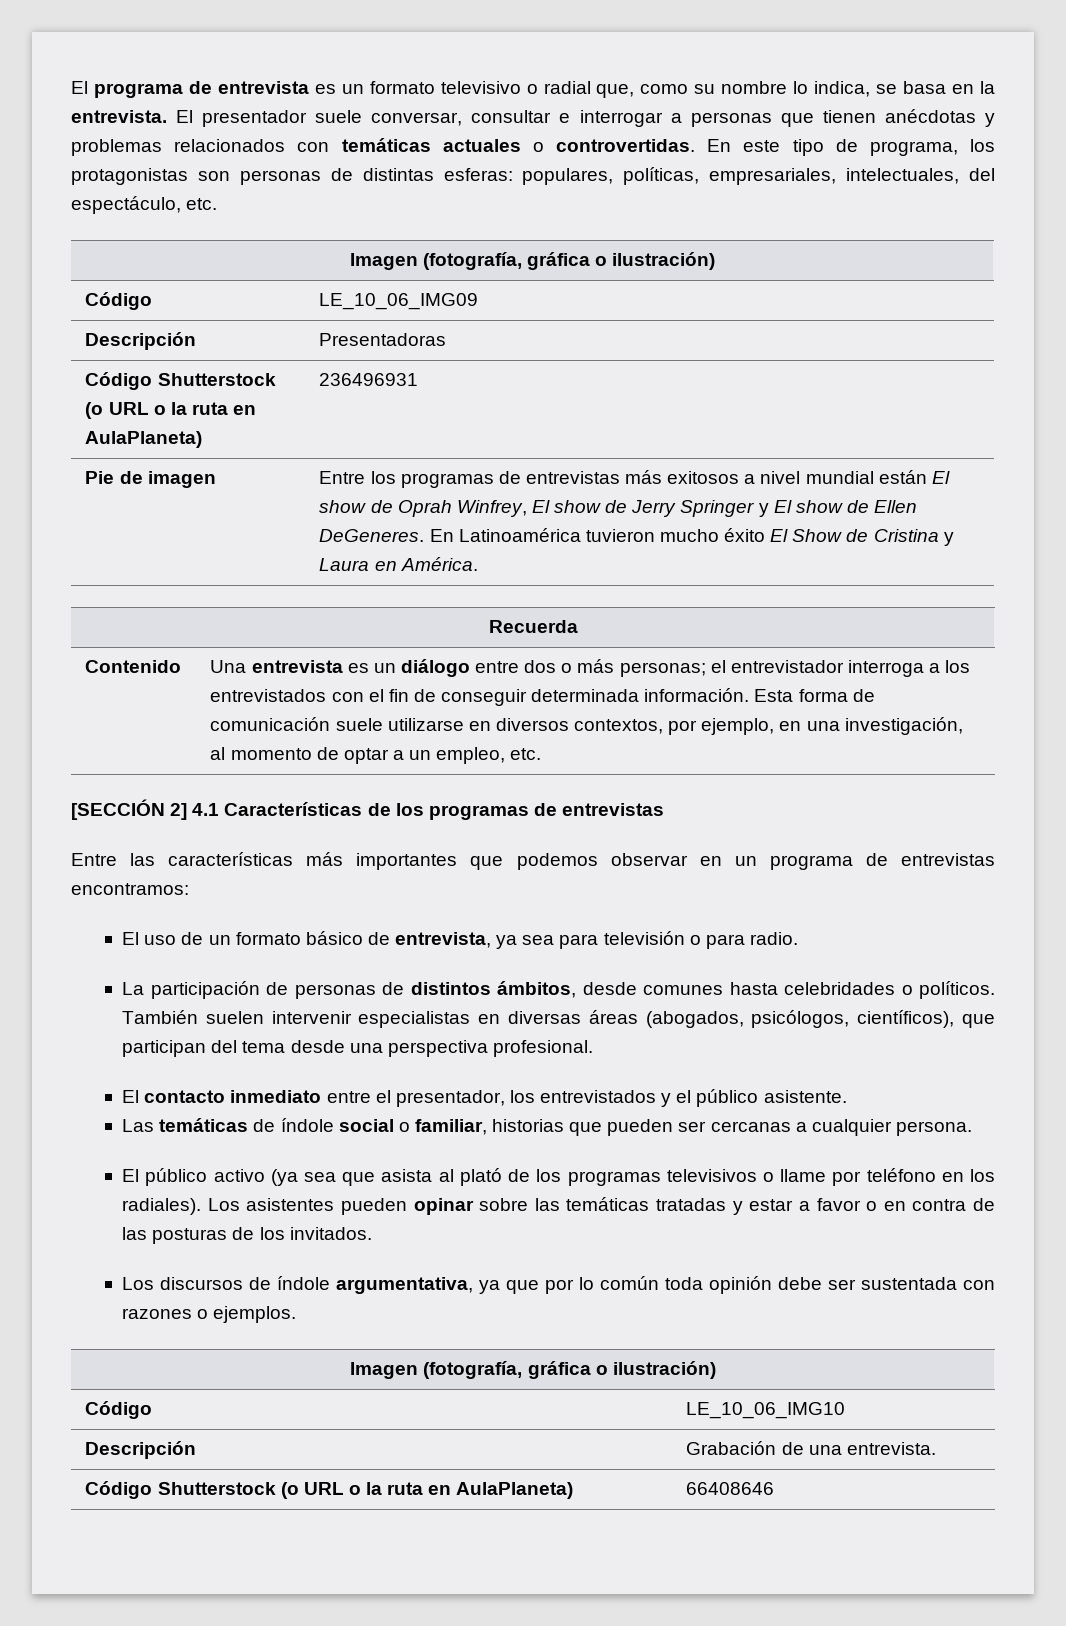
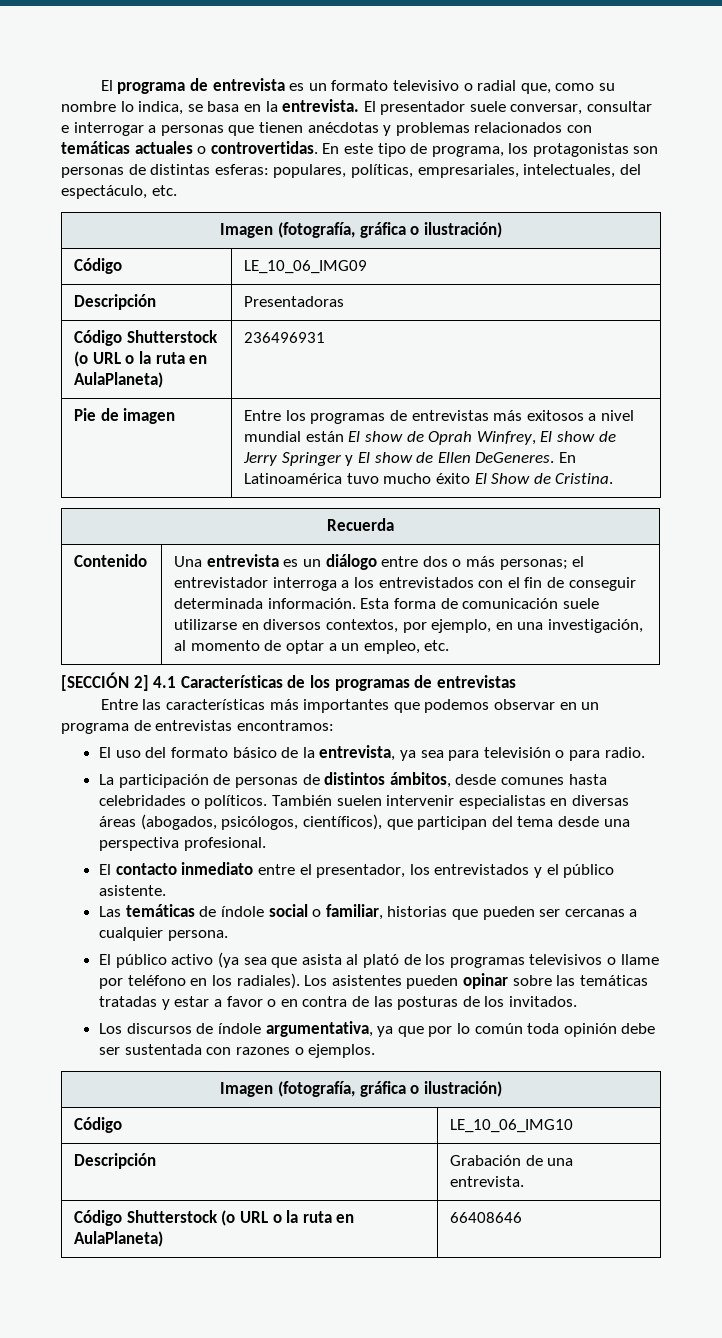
[585,529,655,542] tuvieron -> [346,473,379,484] tuvo
[873,529,954,546] [319,557,478,571] Cristina y Laura en América. -> [555,473,614,484] Cristina.
[181,932,231,945] de un -> [145,747,167,758] del
(390, 938) none -> [302,747,315,758] la

